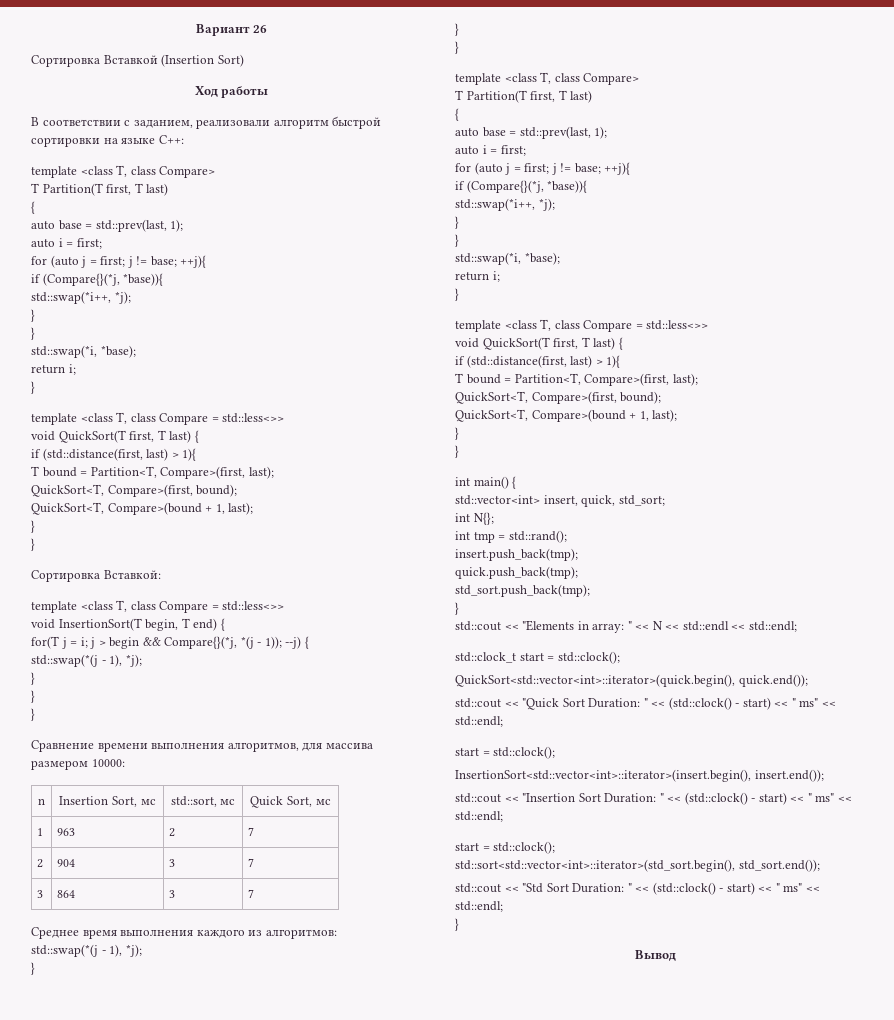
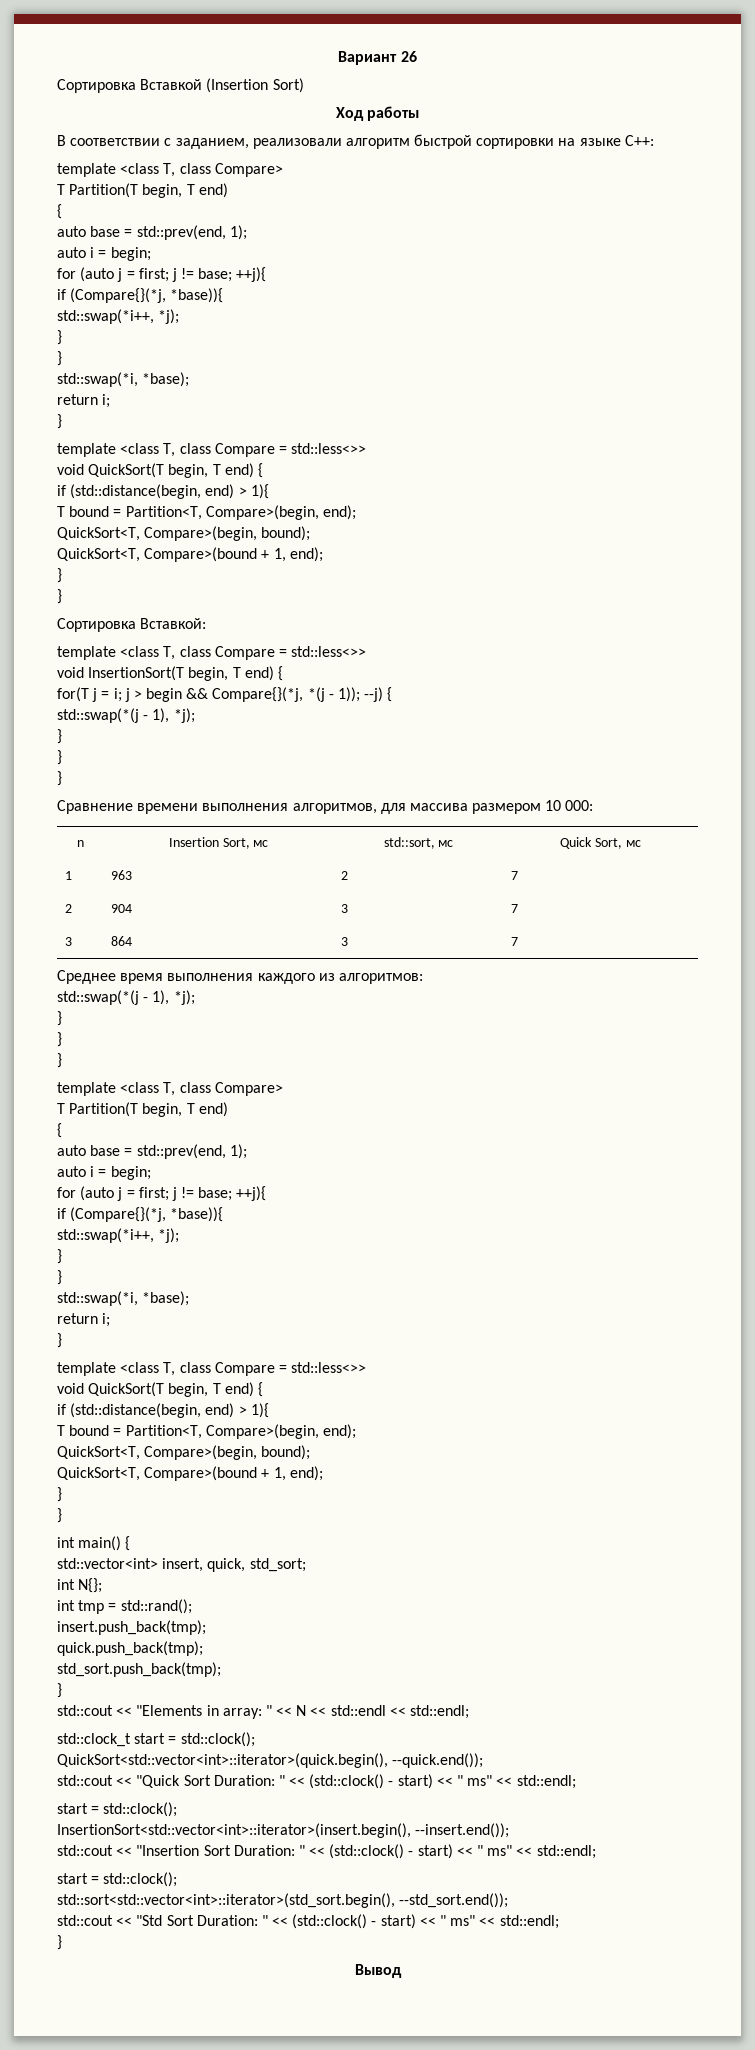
[106,183,169,196] [31,201,35,214] [31,219,184,232] [31,238,102,249] first, T last) // { // auto base = std::prev(last, 1); // auto i = first; -> [142,183,228,198] [57,204,62,219] [57,225,247,240] [57,247,151,261] begin, T end) // { // auto base = std::prev(end, 1); // auto i = begin;
[129,430,199,443] [31,448,197,461] [31,466,274,479] [31,484,238,497] [31,502,254,515] first, T last) { // if (std::distance(first, last) > 1){ // T bound = Partition<T, Compare>(first, last); // QuickSort<T, Compare>(first, bound); // QuickSort<T, Compare>(bound + 1, last); -> [168,463,263,478] [57,484,269,499] [57,505,356,520] [57,526,311,541] [57,547,323,562] begin, T end) { // if (std::distance(begin, end) > 1){ // T bound = Partition<T, Compare>(begin, end); // QuickSort<T, Compare>(begin, bound); // QuickSort<T, Compare>(bound + 1, end);
[91,759,125,767] 10000: -> [545,800,594,811] 10 000:
[530,90,593,103] [455,108,459,121] [455,126,608,139] [455,145,526,156] first, T last) // { // auto base = std::prev(last, 1); // auto i = first; -> [142,1102,228,1117] [57,1123,62,1138] [57,1144,247,1159] [57,1166,151,1180] begin, T end) // { // auto base = std::prev(end, 1); // auto i = begin;
[553,337,623,350] [455,355,621,368] [455,373,698,386] [455,391,662,404] [455,409,678,422] first, T last) { // if (std::distance(first, last) > 1){ // T bound = Partition<T, Compare>(first, last); // QuickSort<T, Compare>(first, bound); // QuickSort<T, Compare>(bound + 1, last); -> [168,1382,263,1397] [57,1403,269,1418] [57,1424,356,1439] [57,1445,311,1460] [57,1466,323,1481] begin, T end) { // if (std::distance(begin, end) > 1){ // T bound = Partition<T, Compare>(begin, end); // QuickSort<T, Compare>(begin, bound); // QuickSort<T, Compare>(bound + 1, end);
[738,674,808,687] quick.end()); -> [392,1753,484,1768] --quick.end());
[754,769,824,782] insert.end()); -> [415,1823,510,1838] --insert.end());
[738,859,820,872] std_sort.end()); -> [399,1893,509,1908] --std_sort.end());

